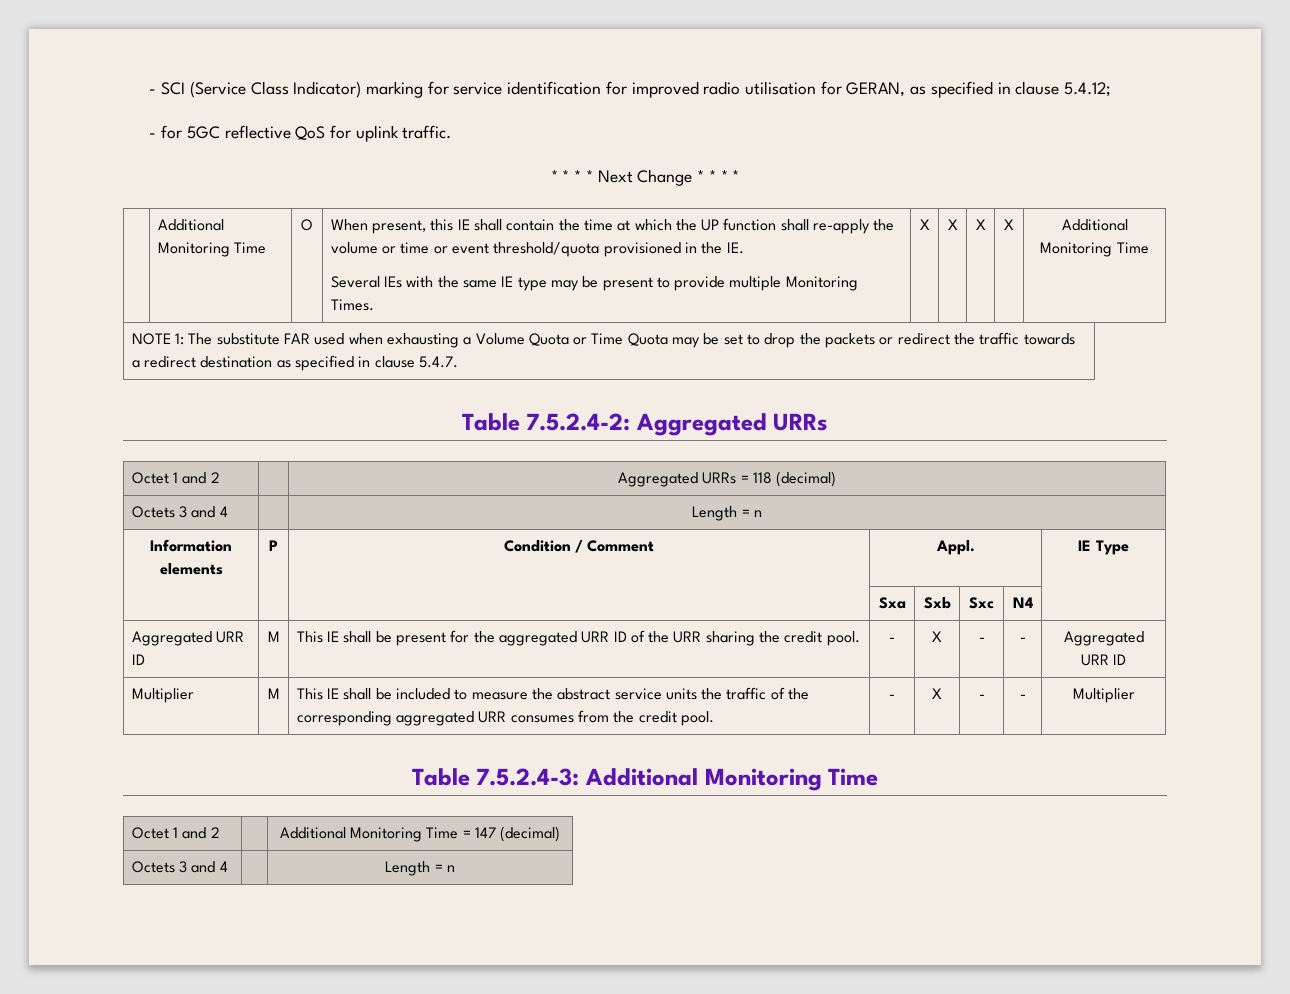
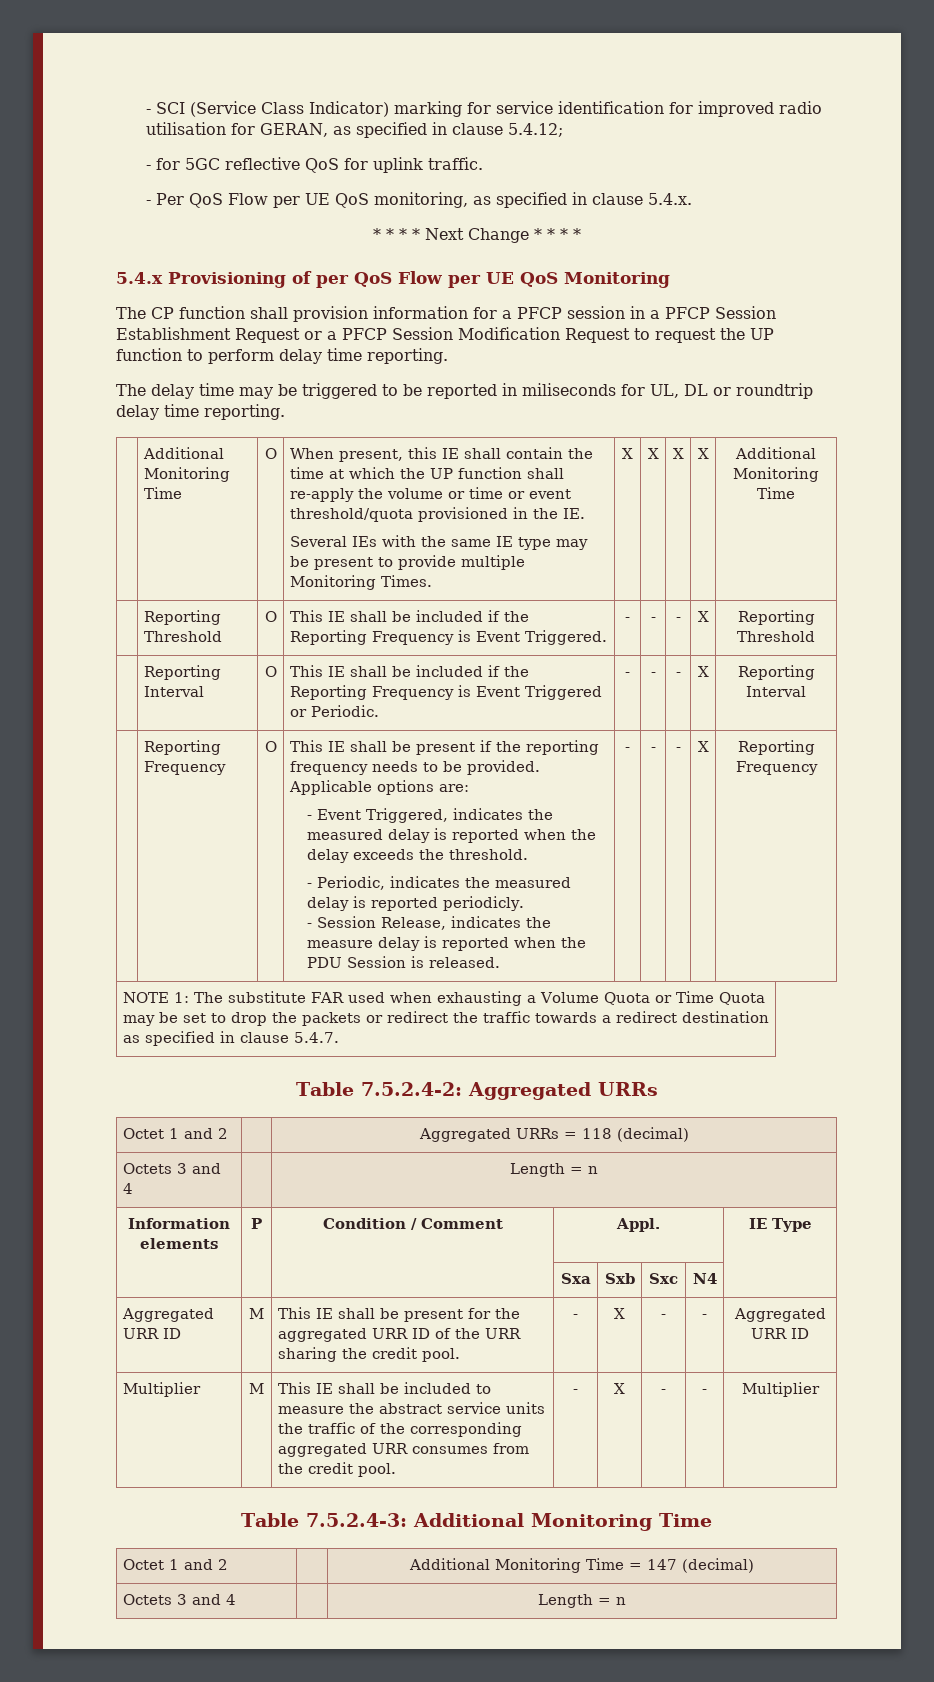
(452, 132) none -> [145,192,692,208] // - Per QoS Flow per UE QoS monitoring, as specified in clause 5.4.x.
(740, 176) none -> [116,271,670,288] [116,306,776,322] [116,327,774,343] [116,348,448,364] [116,383,813,399] [116,404,285,420] // 5.4.x Provisioning of per QoS Flow per UE QoS Monitoring // The CP function shall provision information for a PFCP session in a PFCP Session Establishment Request or a PFCP Session Modification Request to request the UP function to perform delay time reporting. // The delay time may be triggered to be reported in miliseconds for UL, DL or roundtrip delay time reporting.
(1149, 248) none -> [143,610,221,625] [143,631,222,642] [264,611,277,622] [289,610,529,622] [289,630,607,645] [625,617,630,622] [650,617,656,622] [675,617,681,622] [697,611,709,622] [737,610,815,625] [737,631,815,642] [143,665,221,680] [143,686,204,697] [264,666,277,677] [289,665,529,677] [289,685,602,700] [289,705,379,717] [625,672,630,677] [650,672,656,677] [675,672,681,677] [697,666,709,677] [737,665,815,680] [746,686,806,697] [143,740,221,755] [143,761,226,775] [264,741,277,752] [289,740,599,755] [289,760,540,775] [288,780,469,795] [307,808,554,823] [307,828,597,843] [307,849,529,863] [307,876,572,890] [307,896,525,911] [307,916,552,930] [307,936,587,951] [307,956,501,968] [625,747,630,752] [650,747,656,752] [675,747,681,752] [697,741,709,752] [737,740,815,755] [735,761,818,775] // | Reporting Threshold | O | This IE shall be included if the Reporting Frequency is Event Triggered. | - | - | - | X | Reporting Threshold // | Reporting Interval | O | This IE shall be included if the Reporting Frequency is Event Triggered or Periodic. | - | - | - | X | Reporting Interval // | Reporting Frequency | O | This IE shall be present if the reporting frequency needs to be provided. Applicable options are: // - Event Triggered, indicates the measured delay is reported when the delay exceeds the threshold. // - Periodic, indicates the measured delay is reported periodicly. // - Session Release, indicates the measure delay is reported when the PDU Session is released. | - | - | - | X | Reporting Frequency

